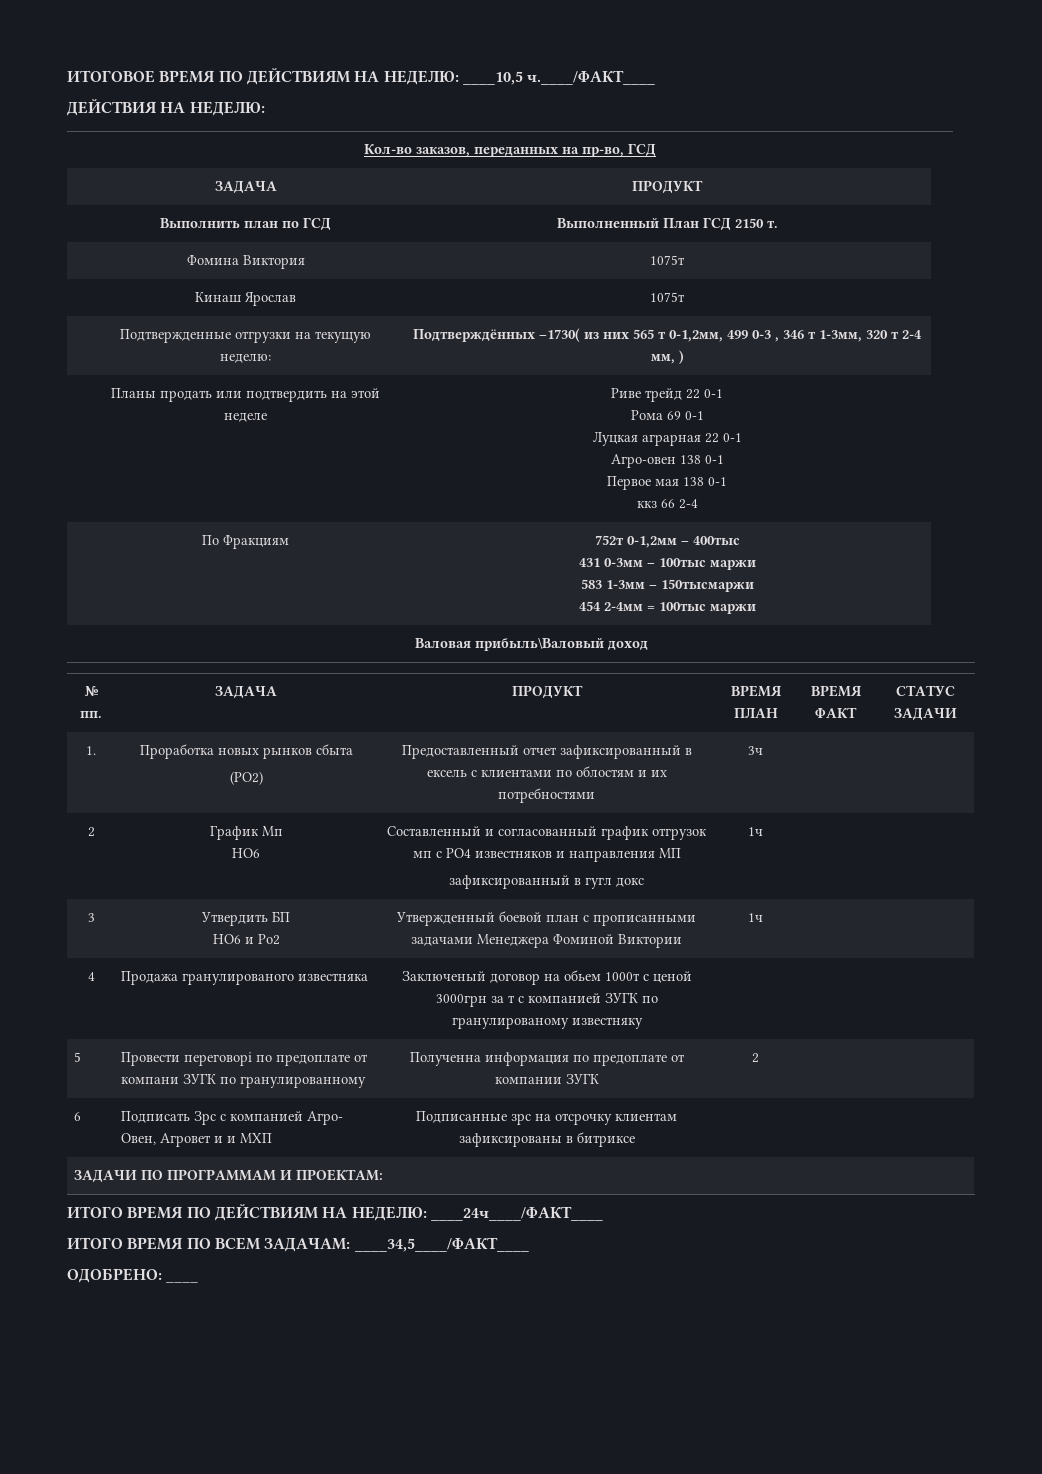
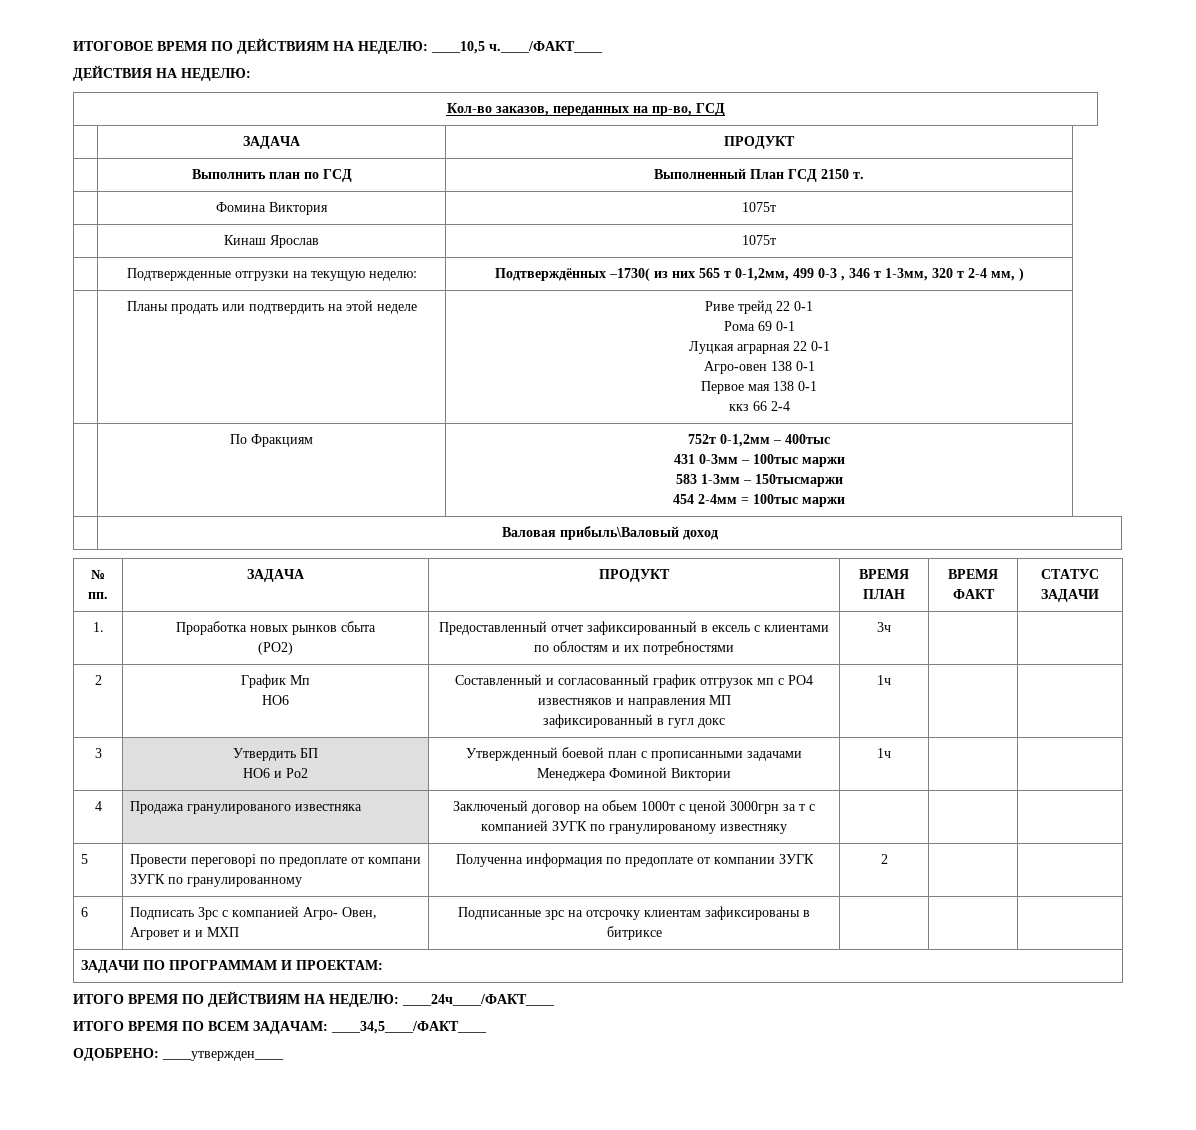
[166,1280,199,1283] ____ -> [162,1051,284,1061] ____утвержден____

